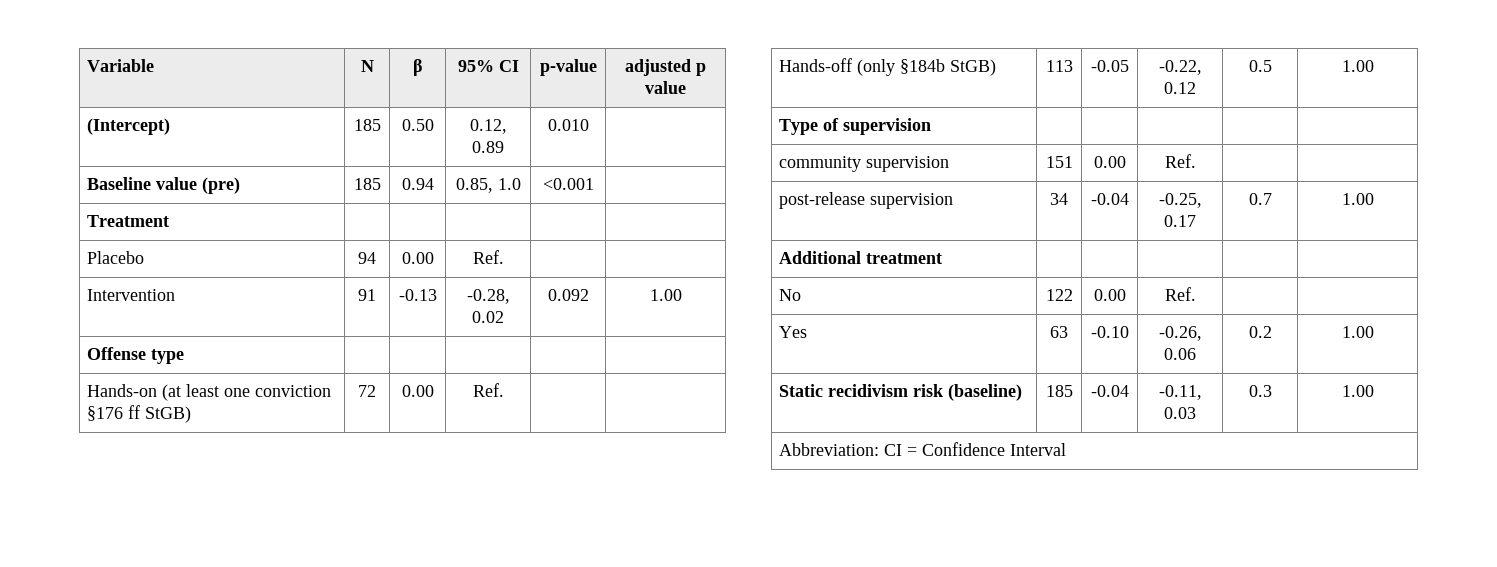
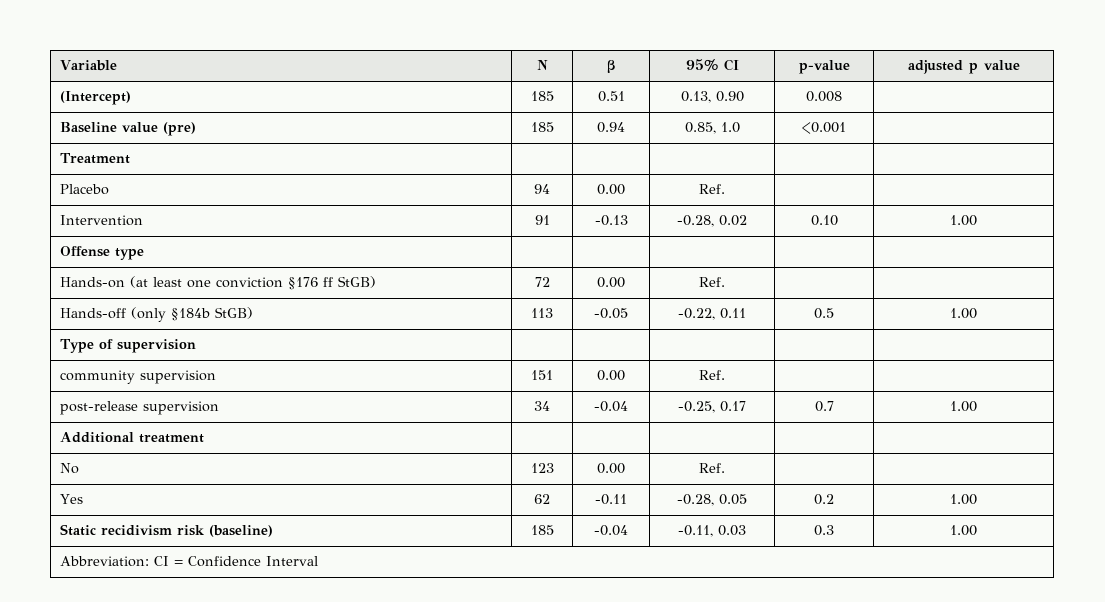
[401,119,434,131] [469,119,507,134] [472,141,504,153] [547,119,589,131] 0.50 | 0.12, 0.89 | 0.010 -> [597,91,625,102] [680,91,744,103] [806,91,842,102] 0.51 | 0.13, 0.90 | 0.008
[547,289,589,301] 0.092 -> [810,215,838,226] 0.10
[1164,82,1196,94] 0.12 -> [720,308,746,319] 0.11
[1045,289,1073,301] 122 -> [530,463,554,473] 123
[1050,326,1068,338] [1090,326,1129,338] [1158,326,1202,341] [1164,348,1196,360] 63 | -0.10 | -0.26, 0.06 -> [534,494,550,504] [595,494,627,505] [677,494,747,506] 62 | -0.11 | -0.28, 0.05

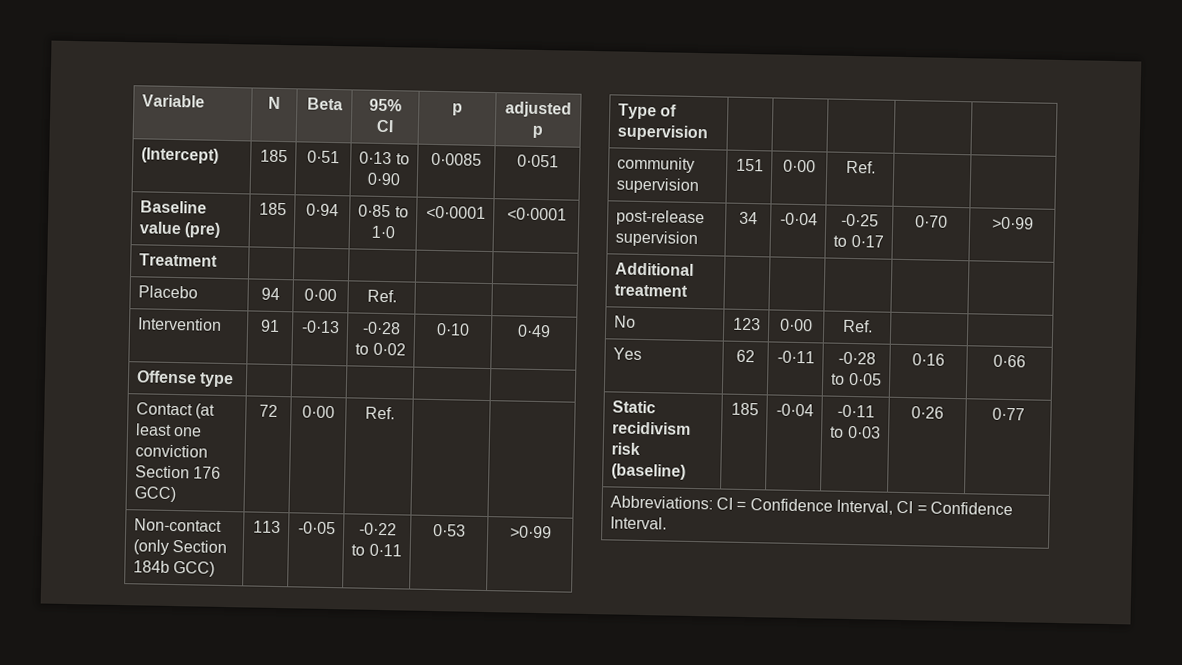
[607,60,615,73] β -> [306,97,343,111] Beta
[798,60,850,74] p-value -> [452,103,463,116] p
[983,60,1020,71] value -> (543, 132) none
[597,91,625,102] [680,91,744,103] [806,91,842,102] [60,122,197,136] [530,122,554,132] [597,122,625,133] [684,122,740,134] [802,122,846,134] 0.51 | 0.13, 0.90 | 0.008 | // Baseline value (pre) | 185 | 0.94 | 0.85, 1.0 | <0.001 | -> [307,150,340,164] [359,151,410,165] [367,172,401,186] [431,152,482,166] [516,154,559,168] [139,200,207,214] [138,221,221,238] [258,202,287,216] [306,203,339,217] [358,204,409,218] [370,225,396,239] [425,205,486,219] [506,207,567,221] 0·51 | 0·13 to 0·90 | 0·0085 | 0·051 // Baseline value (pre) | 185 | 0·94 | 0·85 to 1·0 | <0·0001 | <0·0001
[597,184,625,195] 0.00 -> [304,288,337,302] 0·00
[594,215,628,226] [677,215,747,227] [810,215,838,226] [950,215,977,226] -0.13 | -0.28, 0.02 | 0.10 | 1.00 -> [300,320,340,334] [361,321,401,335] [355,342,406,356] [436,323,470,336] [517,324,551,338] -0·13 | -0·28 to 0·02 | 0·10 | 0·49
[60,277,126,288] Hands-on -> [135,402,193,416] Contact
[288,276,377,290] §176 ff StGB) -> [134,465,221,479] [133,486,176,503] Section 176 GCC)
[597,277,625,288] [699,277,725,287] [60,307,254,322] [531,308,553,318] [594,308,628,319] [678,308,746,320] [814,308,834,319] [950,308,977,319] 0.00 | Ref. | | // Hands-off (only §184b StGB) | 113 | -0.05 | -0.22, 0.11 | 0.5 | 1.00 -> [302,405,335,419] [364,406,395,420] [133,518,222,532] [132,539,227,555] [132,560,215,577] [252,520,281,534] [297,521,336,535] [358,522,397,536] [351,543,402,557] [433,524,466,537] [509,525,552,539] 0·00 | Ref. | | // Non-contact (only Section 184b GCC) | 113 | -0·05 | -0·22 to 0·11 | 0·53 | >0·99
[597,370,625,381] 0.00 -> [783,159,816,173] 0·00
[594,401,628,412] [678,401,746,413] [814,401,834,412] [950,401,977,412] -0.04 | -0.25, 0.17 | 0.7 | 1.00 -> [779,212,818,226] [840,213,879,227] [833,234,884,248] [915,215,948,228] [991,216,1034,230] -0·04 | -0·25 to 0·17 | 0·70 | >0·99
[597,463,625,474] 0.00 -> [780,318,813,332] 0·00
[595,494,627,505] [677,494,747,506] [814,494,834,505] [950,494,977,505] -0.11 | -0.28, 0.05 | 0.2 | 1.00 -> [776,350,815,364] [837,351,876,365] [831,372,882,386] [912,353,945,366] [993,354,1026,368] -0·11 | -0·28 to 0·05 | 0·16 | 0·66
[594,525,628,536] [678,525,746,537] [814,525,834,536] [950,525,977,536] [60,556,319,567] -0.04 | -0.11, 0.03 | 0.3 | 1.00 // Abbreviation: CI = Confidence Interval -> [775,403,814,417] [836,404,875,418] [830,425,881,439] [911,406,944,419] [992,407,1025,421] [609,495,1013,516] [609,516,667,530] -0·04 | -0·11 to 0·03 | 0·26 | 0·77 // Abbreviations: CI = Confidence Interval, CI = Confidence Interval.

